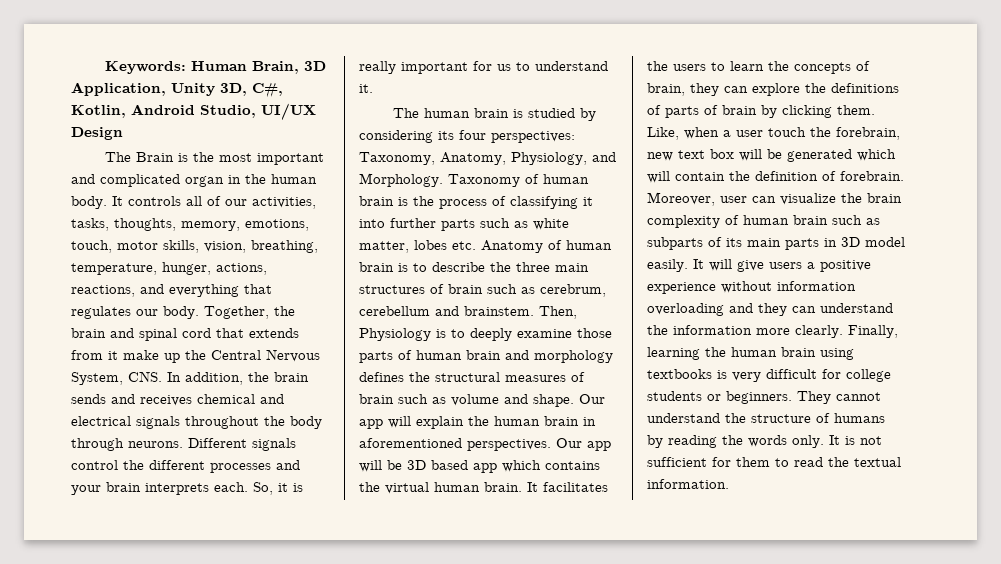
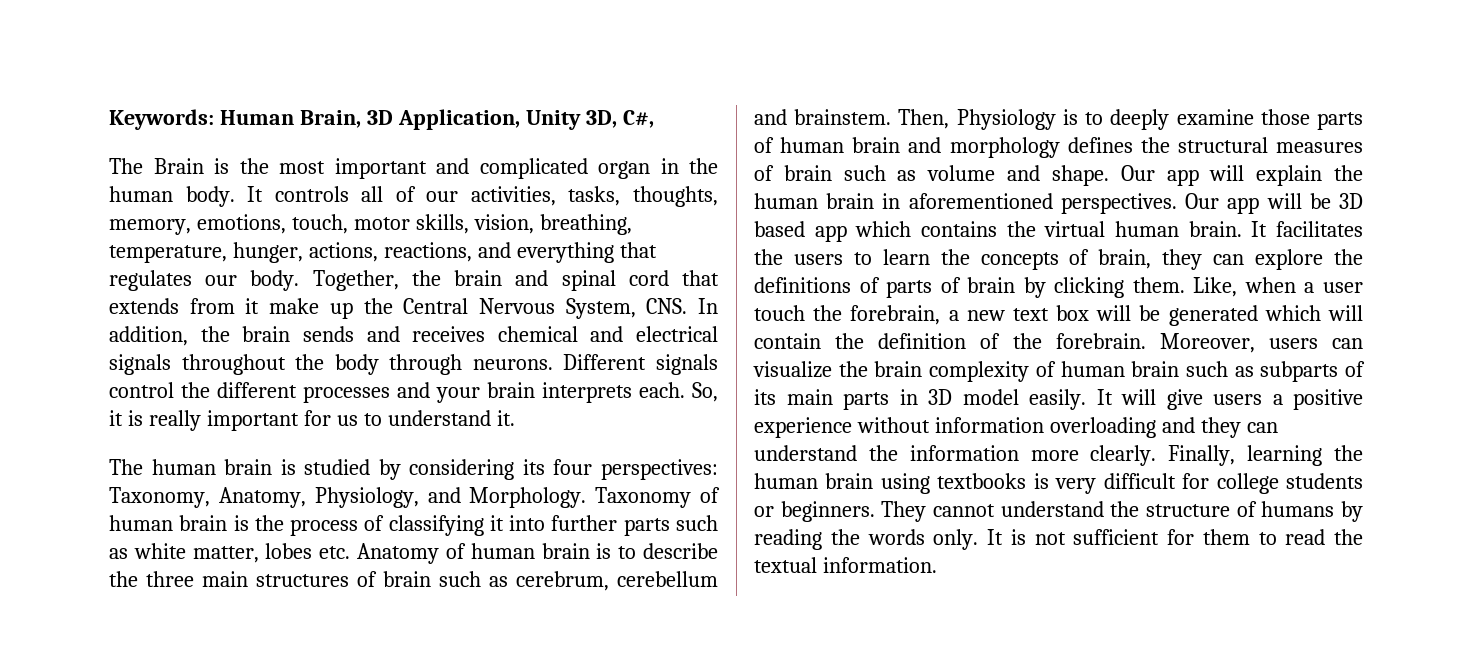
[71,103,316,120] [71,127,123,140] Kotlin, Android Studio, UI/UX Design -> (654, 119) none
(900, 133) none -> [948,310,959,321] a
(836, 176) none -> [1012,333,1042,349] the
[720,196,747,203] user -> [1268,338,1318,349] users

